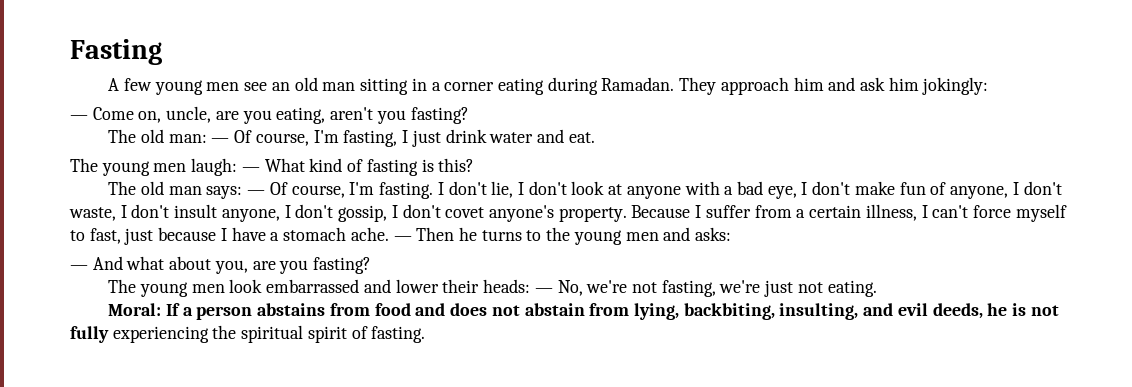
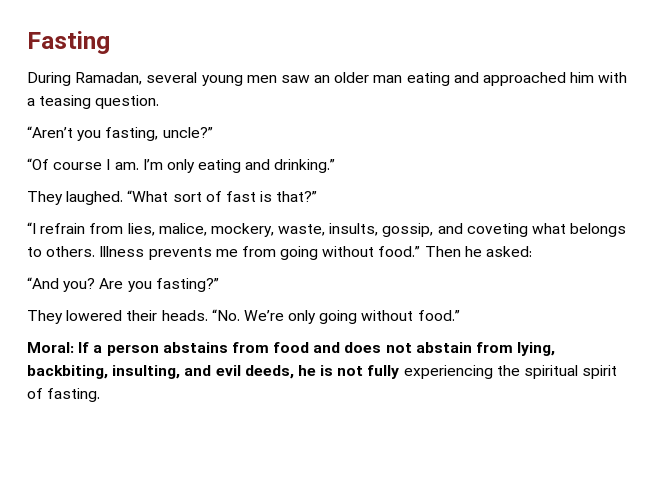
[108,77,989,95] [70,106,469,124] [108,129,595,147] [70,158,475,176] [108,181,1062,199] [69,204,1067,222] [70,227,732,245] [70,256,372,274] [108,279,877,297] A few young men see an old man sitting in a corner eating during Ramadan. They approach him and ask him jokingly: // — Come on, uncle, are you eating, aren't you fasting? // The old man: — Of course, I'm fasting, I just drink water and eat. // The young men laugh: — What kind of fasting is this? // The old man says: — Of course, I'm fasting. I don't lie, I don't look at anyone with a bad eye, I don't make fun of anyone, I don't waste, I don't insult anyone, I don't gossip, I don't covet anyone's property. Because I suffer from a certain illness, I can't force myself to fast, just because I have a stomach ache. — Then he turns to the young men and asks: // — And what about you, are you fasting? // The young men look embarrassed and lower their heads: — No, we're not fasting, we're just not eating. -> [27,72,628,86] [27,95,160,109] [27,126,213,141] [27,158,336,173] [27,190,318,205] [27,222,627,237] [27,246,533,260] [27,277,219,292] [27,309,460,324] During Ramadan, several young men saw an older man eating and approached him with a teasing question. // “Aren’t you fasting, uncle?” // “Of course I am. I’m only eating and drinking.” // They laughed. “What sort of fast is that?” // “I refrain from lies, malice, mockery, waste, insults, gossip, and coveting what belongs to others. Illness prevents me from going without food.” Then he asked: // “And you? Are you fasting?” // They lowered their heads. “No. We’re only going without food.”

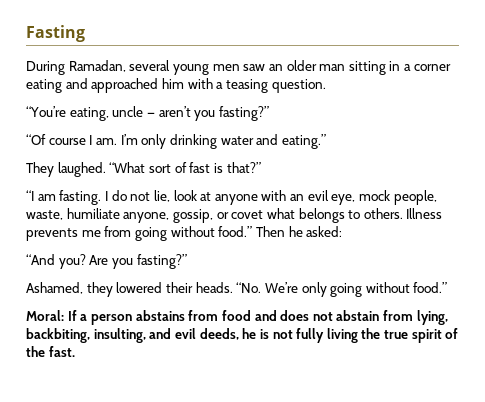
(403, 79) none -> [348,61,451,75] sitting in a corner
[27,126,213,141] “Aren’t you fasting, uncle?” -> [26,106,269,121] “You’re eating, uncle — aren’t you fasting?”
[198,159,336,173] eating and drinking.” -> [169,134,326,149] drinking water and eating.”
[40,223,528,237] refrain from lies, malice, mockery, waste, insults, gossip, and coveting -> [37,190,437,205] [26,208,264,223] am fasting. I do not lie, look at anyone with an evil eye, mock people, waste, humiliate anyone, gossip, or covet
[27,310,63,324] They -> [26,282,113,297] Ashamed, they
[403,365,618,379] [27,388,101,402] experiencing the spiritual spirit of fasting. -> [326,328,459,343] [26,346,75,357] living the true spirit of the fast.

